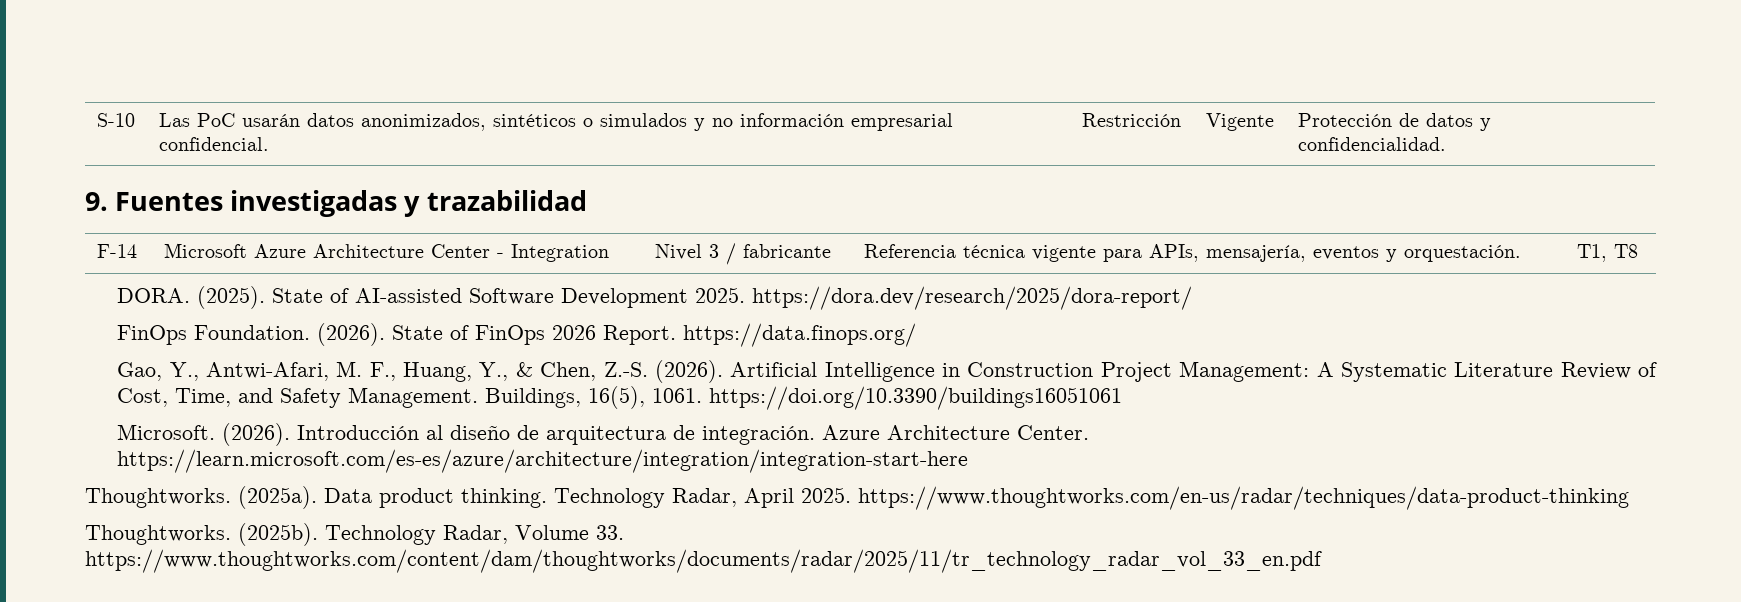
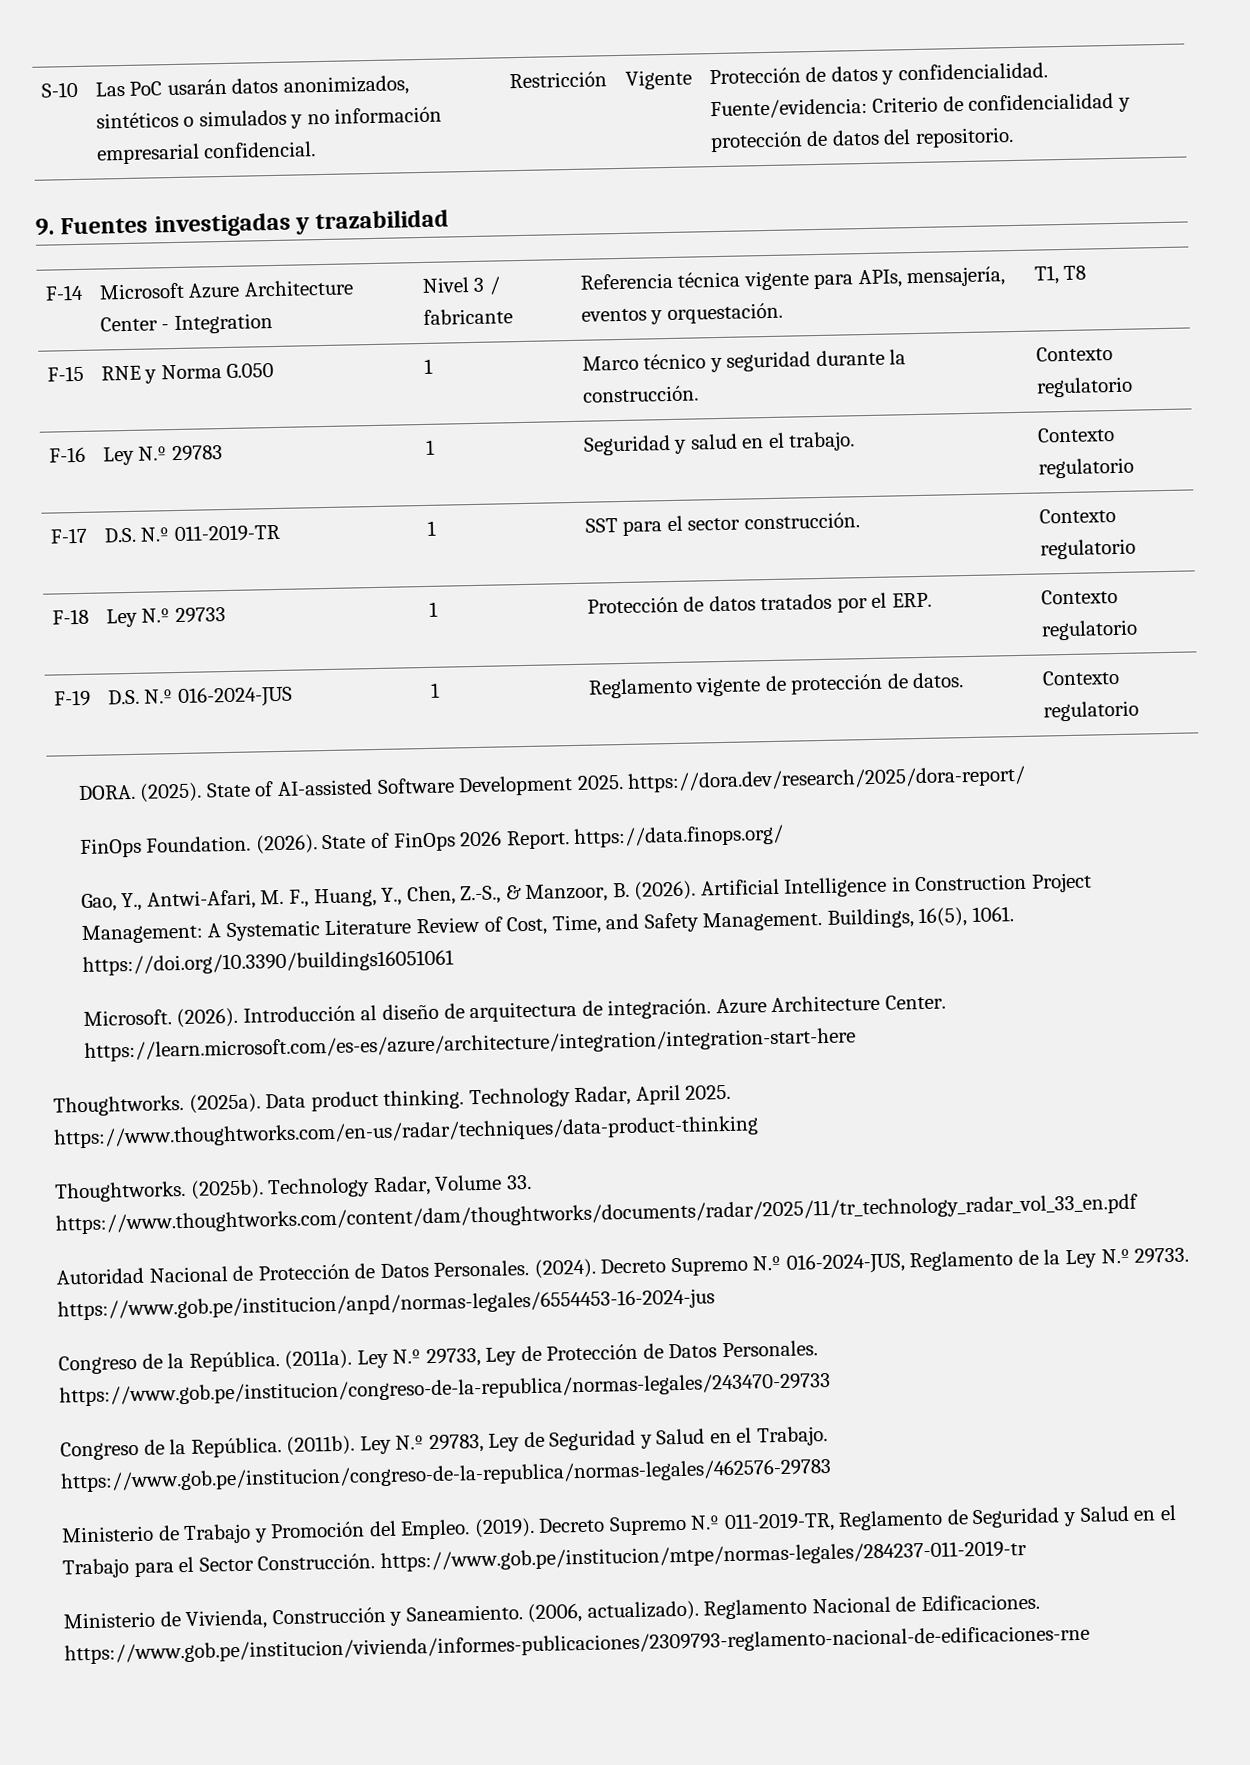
(1446, 144) none -> [709,92,1131,120] [709,126,1014,153] Fuente/evidencia: Criterio de confidencialidad y protección de datos del repositorio.
(1638, 251) none -> [46,365,84,382] [100,362,275,384] [423,358,433,374] [581,349,907,373] [581,385,699,403] [1035,346,1113,362] [1035,376,1133,398] [48,446,86,463] [102,445,223,466] [425,439,435,455] [582,431,856,456] [1036,427,1115,443] [1037,457,1134,479] [49,527,88,544] [103,523,280,543] [426,520,436,536] [584,512,860,536] [1038,507,1116,524] [1039,538,1136,560] [51,608,89,625] [105,607,226,628] [428,601,438,617] [586,592,932,614] [1040,588,1118,605] [1040,619,1138,641] [52,689,91,707] [107,685,293,709] [429,682,440,698] [587,672,965,699] [1041,669,1120,686] [1042,700,1139,722] // F-15 | RNE y Norma G.050 | 1 | Marco técnico y seguridad durante la construcción. | Contexto regulatorio // F-16 | Ley N.º 29783 | 1 | Seguridad y salud en el trabajo. | Contexto regulatorio // F-17 | D.S. N.º 011-2019-TR | 1 | SST para el sector construcción. | Contexto regulatorio // F-18 | Ley N.º 29733 | 1 | Protección de datos tratados por el ERP. | Contexto regulatorio // F-19 | D.S. N.º 016-2024-JUS | 1 | Reglamento vigente de protección de datos. | Contexto regulatorio
[515,362,648,381] & Chen, Z.-S. -> [406,882,630,906] Chen, Z.-S., & Manzoor, B.
(1322, 561) none -> [56,1247,1190,1285] [57,1288,715,1321] [58,1340,818,1375] [59,1371,831,1407] [60,1426,829,1461] [60,1457,832,1493] [61,1504,1177,1545] [62,1540,1027,1579] [63,1593,1040,1631] [64,1624,1090,1665] // Autoridad Nacional de Protección de Datos Personales. (2024). Decreto Supremo N.º 016-2024-JUS, Reglamento de la Ley N.º 29733. https://www.gob.pe/institucion/anpd/normas-legales/6554453-16-2024-jus // Congreso de la República. (2011a). Ley N.º 29733, Ley de Protección de Datos Personales. https://www.gob.pe/institucion/congreso-de-la-republica/normas-legales/243470-29733 // Congreso de la República. (2011b). Ley N.º 29783, Ley de Seguridad y Salud en el Trabajo. https://www.gob.pe/institucion/congreso-de-la-republica/normas-legales/462576-29783 // Ministerio de Trabajo y Promoción del Empleo. (2019). Decreto Supremo N.º 011-2019-TR, Reglamento de Seguridad y Salud en el Trabajo para el Sector Construcción. https://www.gob.pe/institucion/mtpe/normas-legales/284237-011-2019-tr // Ministerio de Vivienda, Construcción y Saneamiento. (2006, actualizado). Reglamento Nacional de Edificaciones. https://www.gob.pe/institucion/vivienda/informes-publicaciones/2309793-reglamento-nacional-de-edificaciones-rne

